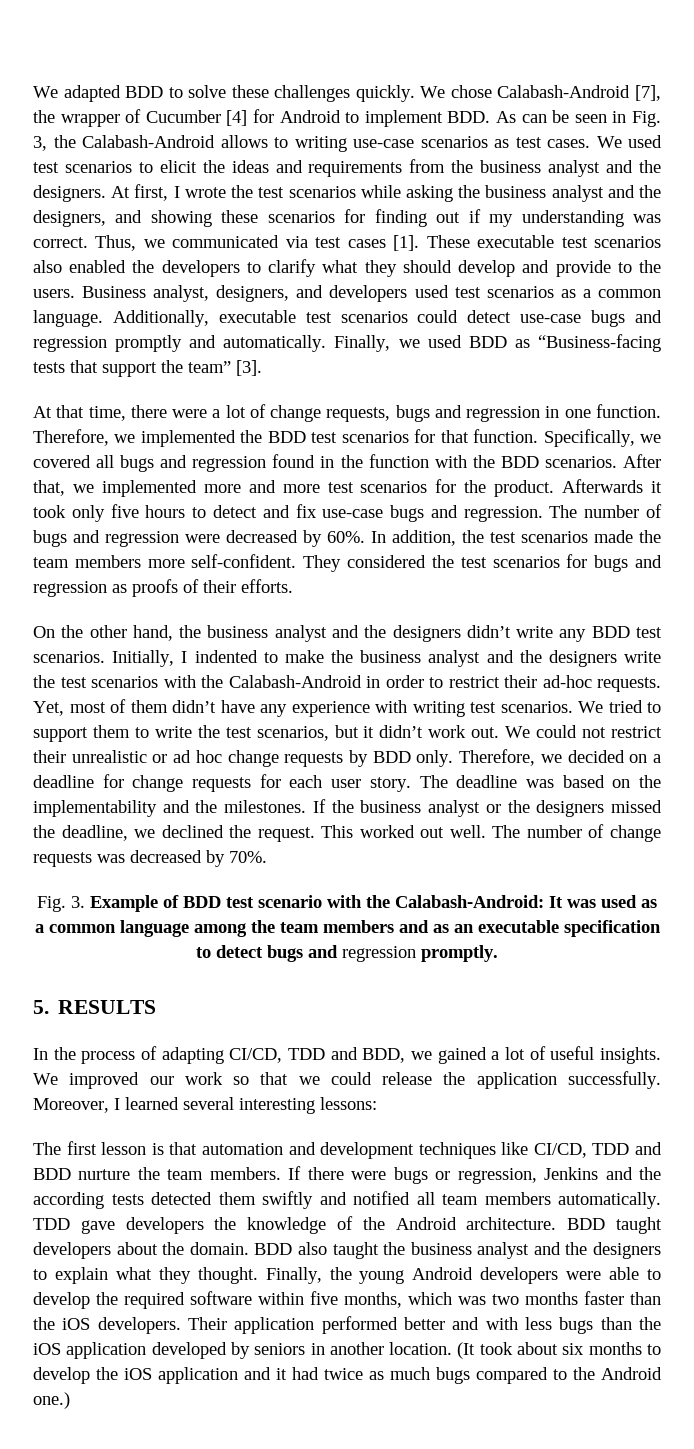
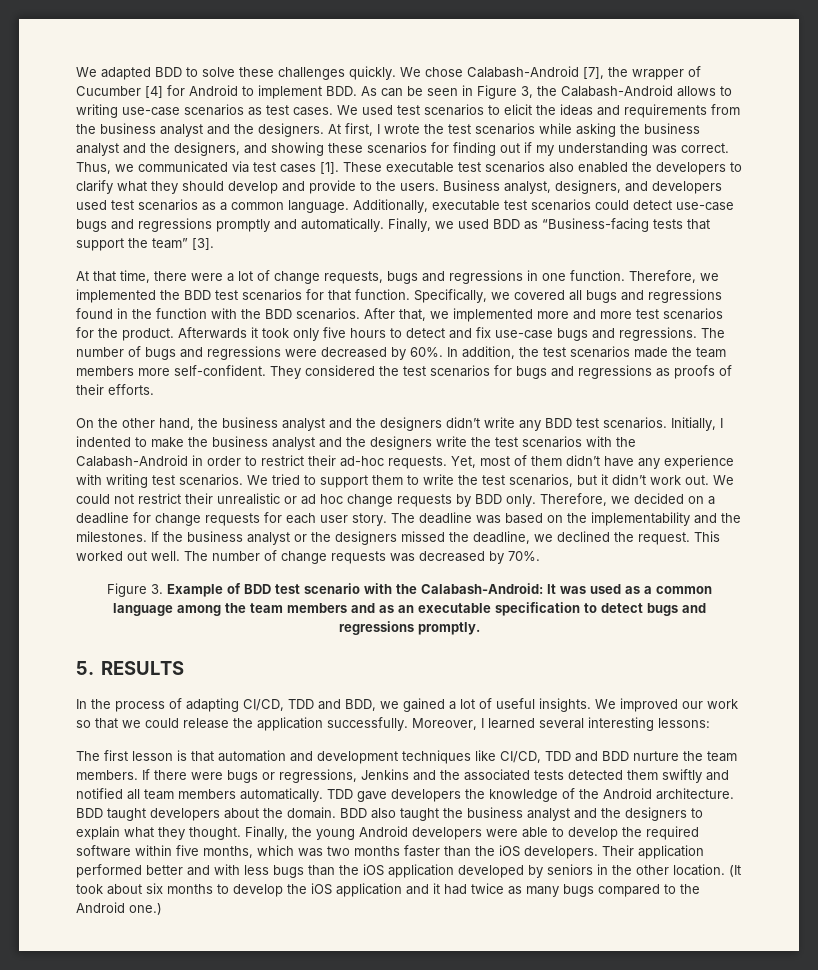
[632,111,662,127] Fig. -> [477,85,517,99] Figure
[33,336,107,352] regression -> [138,218,212,232] regressions
[466,406,541,422] regression -> [449,270,523,284] regressions
[192,456,267,472] regression -> [648,289,722,303] regressions
[463,506,543,522] regression. -> [619,327,697,341] regressions.
[105,531,179,547] regression -> [207,346,281,360] regressions
[33,581,107,597] regression -> [578,365,652,379] regressions
[37,896,66,912] Fig. -> [106,583,147,597] Figure
[342,946,416,962] regression -> [338,621,414,635] regressions
[457,1168,537,1184] regression, -> [279,769,357,783] regressions,
[33,1192,104,1209] according -> [464,769,530,781] associated
[329,1342,384,1355] another -> [612,865,669,875] the other
[390,1367,430,1380] much -> [526,886,559,897] many

